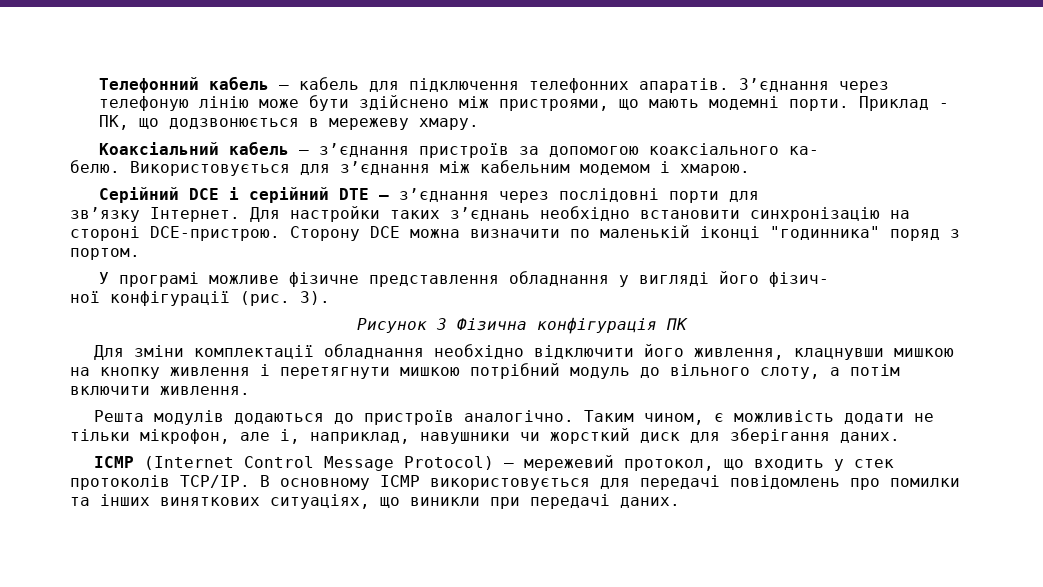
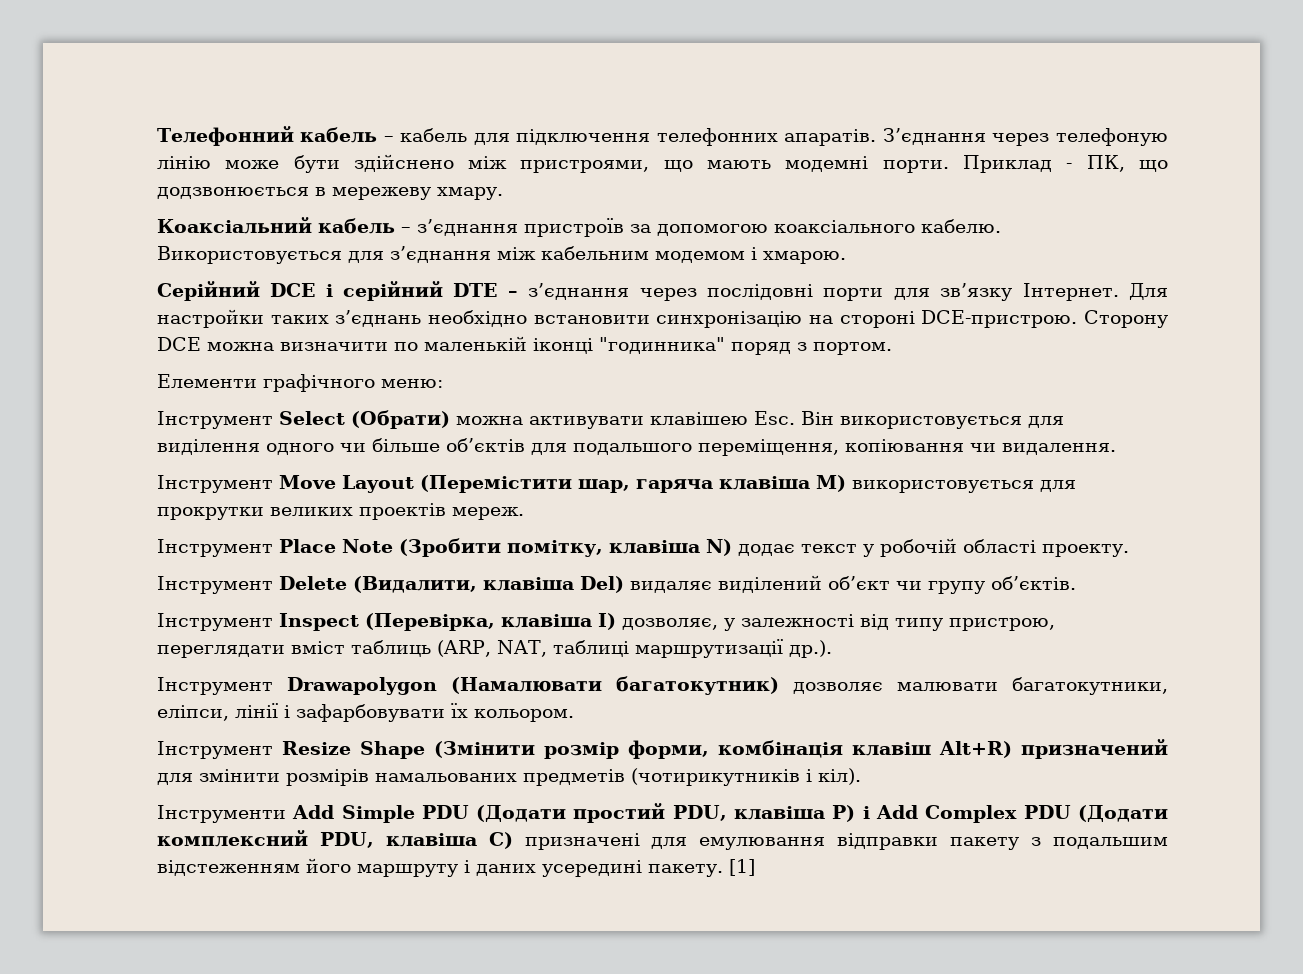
[789,146,820,155] [70,160,120,173] ка- // белю. -> [920,219,1001,233] кабелю.
(760, 196) // -> (930, 294) none
[99,271,830,287] [70,291,330,306] [356,317,688,334] [94,344,955,360] [70,363,900,379] [70,386,250,395] [94,410,935,425] [70,428,900,444] [94,455,895,471] [70,475,960,490] [70,494,680,509] У програмі можливе фізичне представлення обладнання у вигляді його фізич- // ної конфігурації (рис. 3). // Рисунок 3 Фізична конфігурація ПК // Для зміни комплектації обладнання необхідно відключити його живлення, клацнувши мишкою на кнопку живлення і перетягнути мишкою потрібний модуль до вільного слоту, а потім включити живлення. // Решта модулів додаються до пристроїв аналогічно. Таким чином, є можливість додати не тільки мікрофон, але і, наприклад, навушники чи жорсткий диск для зберігання даних. // ICMP (Internet Control Message Protocol) — мережевий протокол, що входить у стек протоколів TCP/IP. В основному ICMP використовується для передачі повідомлень про помилки та інших виняткових ситуаціях, що виникли при передачі даних. -> [156,374,443,392] [156,410,1064,429] [156,438,1116,456] [156,475,1076,493] [156,503,524,520] [156,538,1129,557] [156,575,1076,594] [156,613,1055,631] [156,639,832,658] [156,676,1168,695] [156,703,574,722] [156,739,1168,759] [156,768,861,786] [156,803,1168,823] [156,830,1168,850] [156,858,755,877] Елементи графічного меню: // Інструмент Select (Обрати) можна активувати клавішею Esc. Він використовується для виділення одного чи більше об’єктів для подальшого переміщення, копіювання чи видалення. // Інструмент Move Layout (Перемістити шар, гаряча клавіша M) використовується для прокрутки великих проектів мереж. // Інструмент Place Note (Зробити помітку, клавіша N) додає текст у робочій області проекту. // Інструмент Delete (Видалити, клавіша Del) видаляє виділений об’єкт чи групу об’єктів. // Інструмент Inspect (Перевірка, клавіша I) дозволяє, у залежності від типу пристрою, переглядати вміст таблиць (ARP, NAT, таблиці маршрутизації др.). // Інструмент Drawapolygon (Намалювати багатокутник) дозволяє малювати багатокутники, еліпси, лінії і зафарбовувати їх кольором. // Інструмент Resize Shape (Змінити розмір форми, комбінація клавіш Alt+R) призначений для змінити розмірів намальованих предметів (чотирикутників і кіл). // Інструменти Add Simple PDU (Додати простий PDU, клавіша P) і Add Complex PDU (Додати комплексний PDU, клавіша C) призначені для емулювання відправки пакету з подальшим відстеженням його маршруту і даних усередині пакету. [1]

